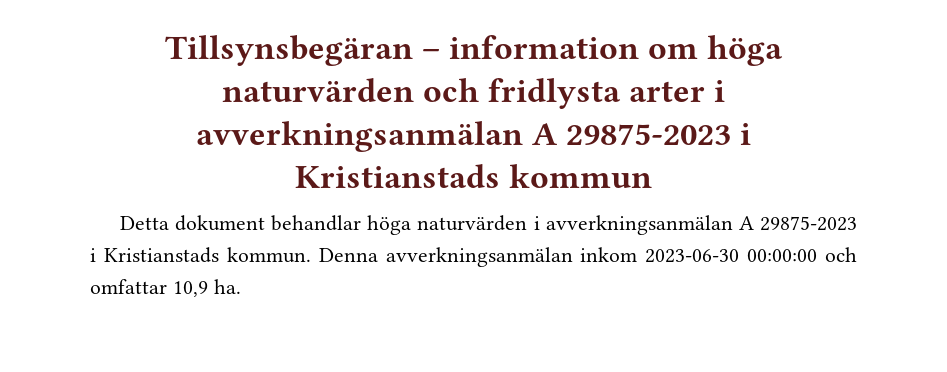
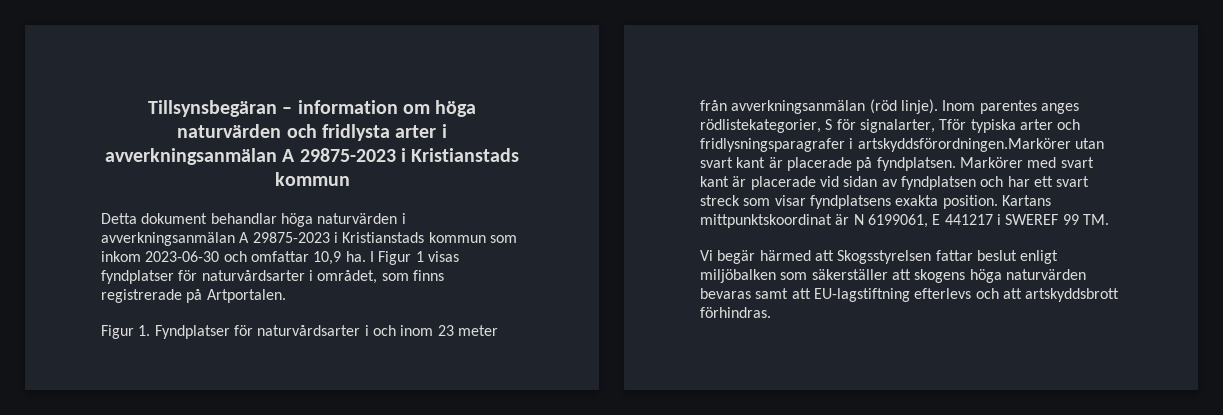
[226,247,573,267] kommun. Denna avverkningsanmälan -> [428,232,517,243] kommun som
[747,249,818,262] 00:00:00 -> (220, 256) none
(241, 286) none -> [369,251,459,265] [101,270,444,284] [101,289,286,303] [101,325,498,339] [700,99,1079,114] [700,119,1081,133] [700,138,1104,152] [700,157,1094,171] [700,176,1090,190] [700,195,1051,209] [700,214,1109,228] [700,250,1059,264] [700,269,1086,283] [700,288,1120,302] [700,307,771,318] I Figur 1 visas fyndplatser för naturvårdsarter i området, som finns registrerade på Artportalen. // Figur 1. Fyndplatser för naturvårdsarter i och inom 23 meter från avverkningsanmälan (röd linje). Inom parentes anges rödlistekategorier, S för signalarter, Tför typiska arter och fridlysningsparagrafer i artskyddsförordningen.Markörer utan svart kant är placerade på fyndplatsen. Markörer med svart kant är placerade vid sidan av fyndplatsen och har ett svart streck som visar fyndplatsens exakta position. Kartans mittpunktskoordinat är N 6199061, E 441217 i SWEREF 99 TM. // Vi begär härmed att Skogsstyrelsen fattar beslut enligt miljöbalken som säkerställer att skogens höga naturvärden bevaras samt att EU-lagstiftning efterlevs och att artskyddsbrott förhindras.

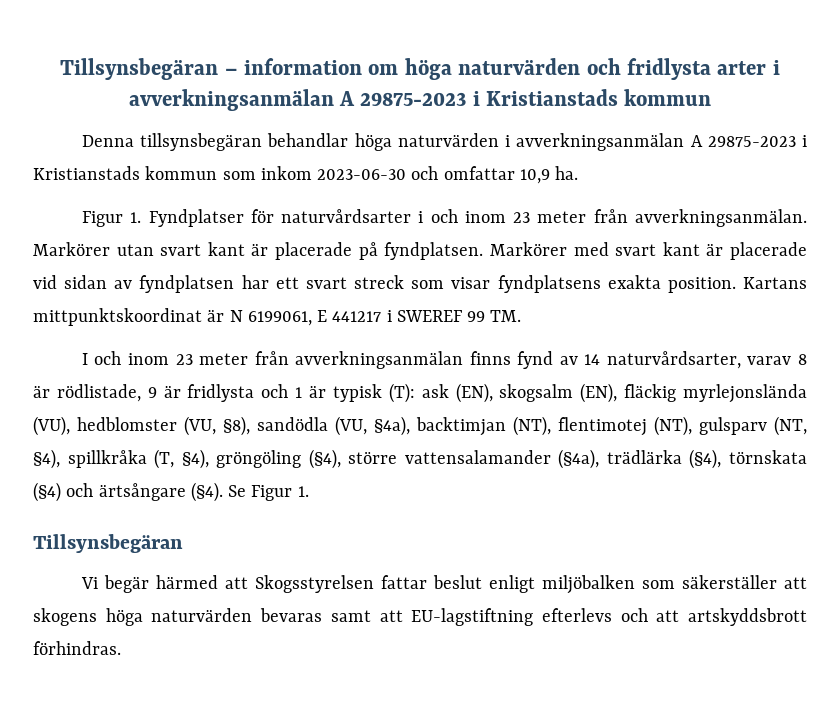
[101,213,208,224] Detta dokument -> [81,133,263,151] Denna tillsynsbegäran
[369,251,459,265] [101,270,444,284] [101,289,286,303] I Figur 1 visas fyndplatser för naturvårdsarter i området, som finns registrerade på Artportalen. -> (579, 173) none
[731,99,1079,114] [700,119,1081,133] [700,138,1071,152] avverkningsanmälan (röd linje). Inom parentes anges rödlistekategorier, S för signalarter, Tför typiska arter och fridlysningsparagrafer i artskyddsförordningen.Markörer -> [635,209,807,227] [33,242,110,256] avverkningsanmälan. Markörer
[980,176,1004,187] och -> (235, 284) none
(1109, 219) none -> [81,351,807,369] [33,383,808,403] [33,416,807,436] [33,449,807,469] [33,482,309,502] [33,534,183,553] // I och inom 23 meter från avverkningsanmälan finns fynd av 14 naturvårdsarter, varav 8 är rödlistade, 9 är fridlysta och 1 är typisk (T): ask (EN), skogsalm (EN), fläckig myrlejonslända (VU), hedblomster (VU, §8), sandödla (VU, §4a), backtimjan (NT), flentimotej (NT), gulsparv (NT, §4), spillkråka (T, §4), gröngöling (§4), större vattensalamander (§4a), trädlärka (§4), törnskata (§4) och ärtsångare (§4). Se Figur 1. // Tillsynsbegäran

